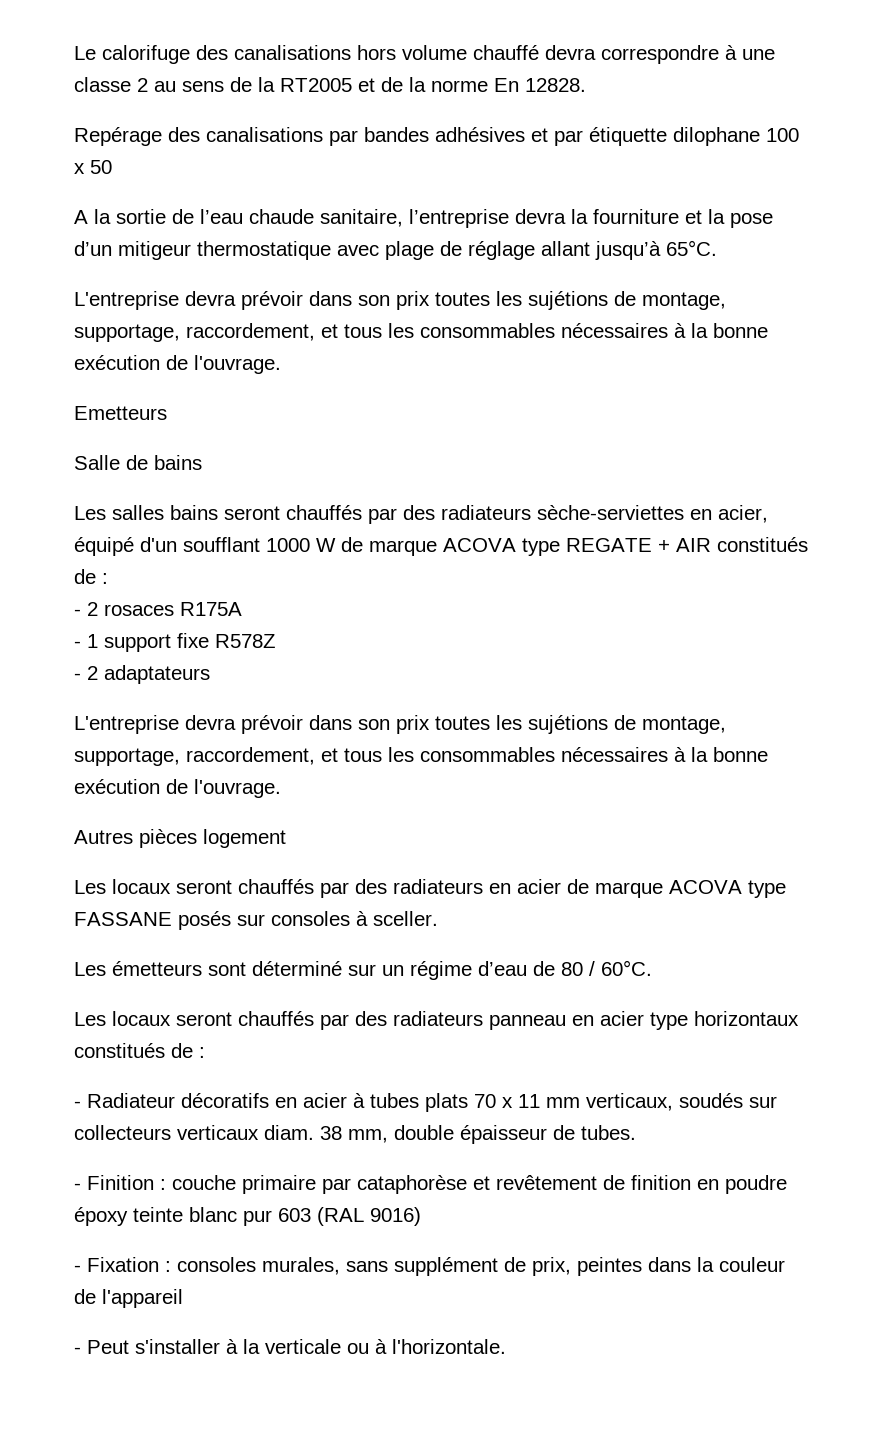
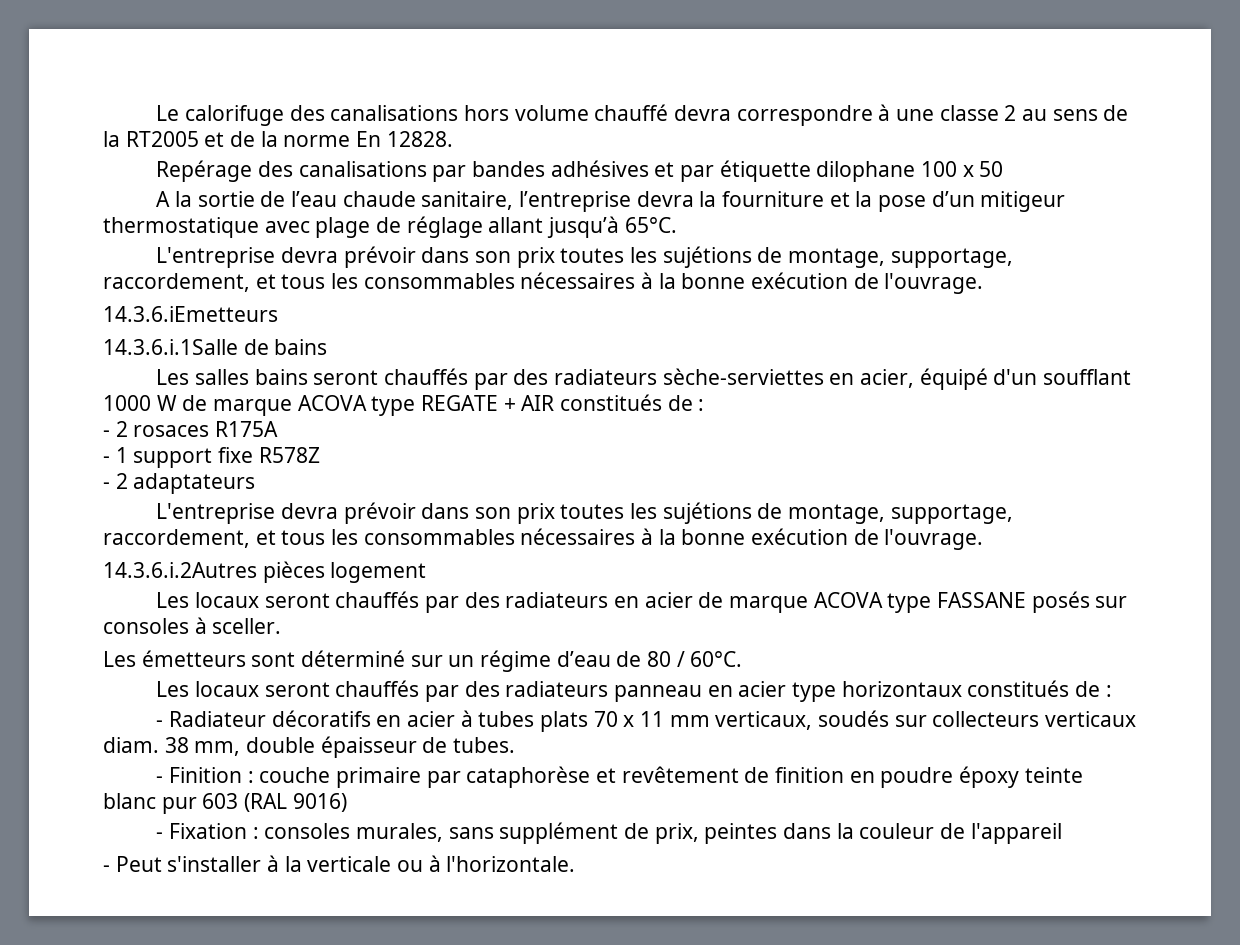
[74,406,167,420] [74,455,120,470] Emetteurs // Salle -> [103,306,278,322] [103,339,238,355] 14.3.6.iEmetteurs // 14.3.6.i.1Salle
[74,830,133,844] Autres -> [103,562,257,578] 14.3.6.i.2Autres

